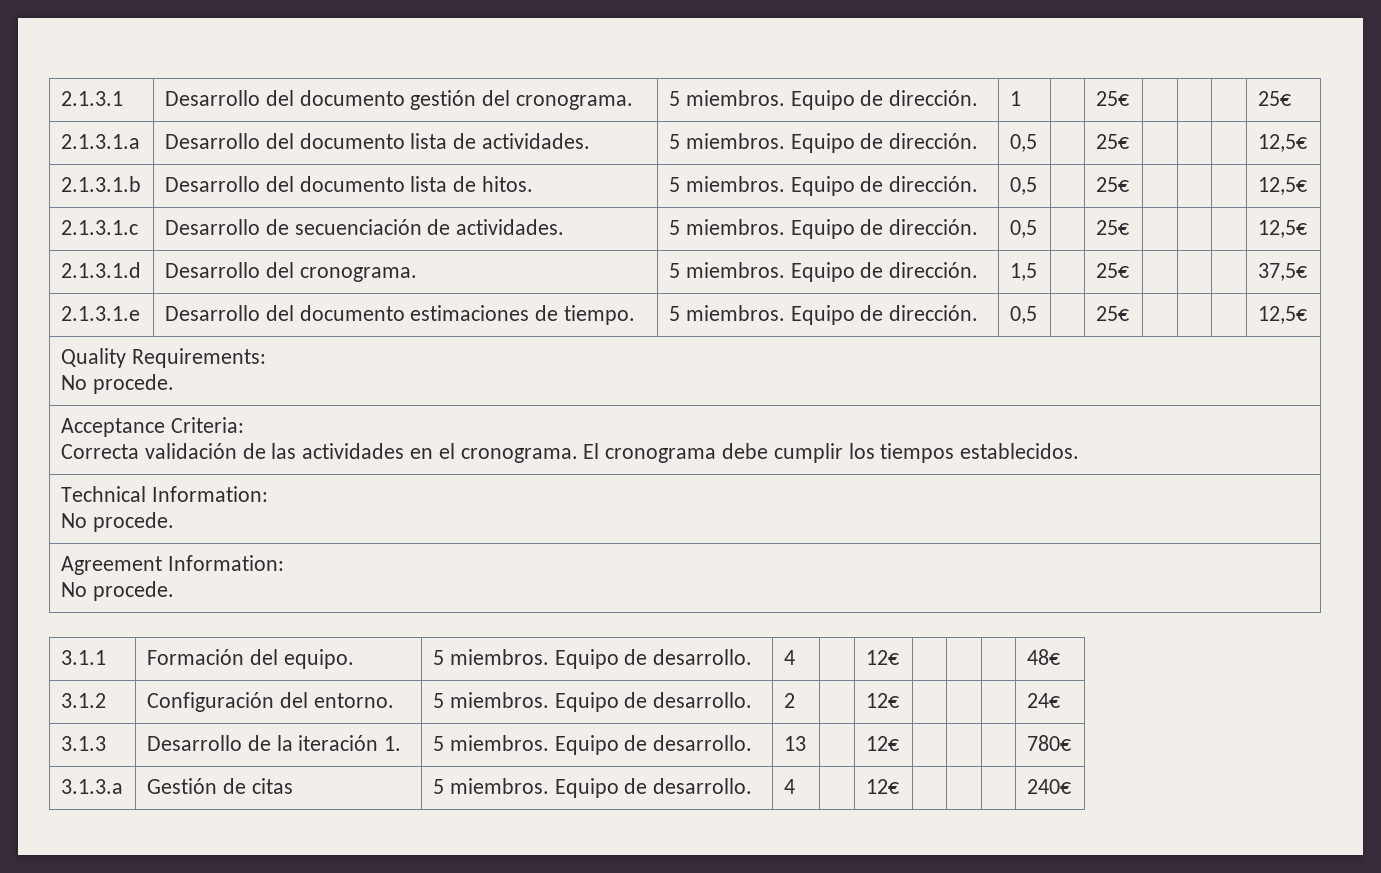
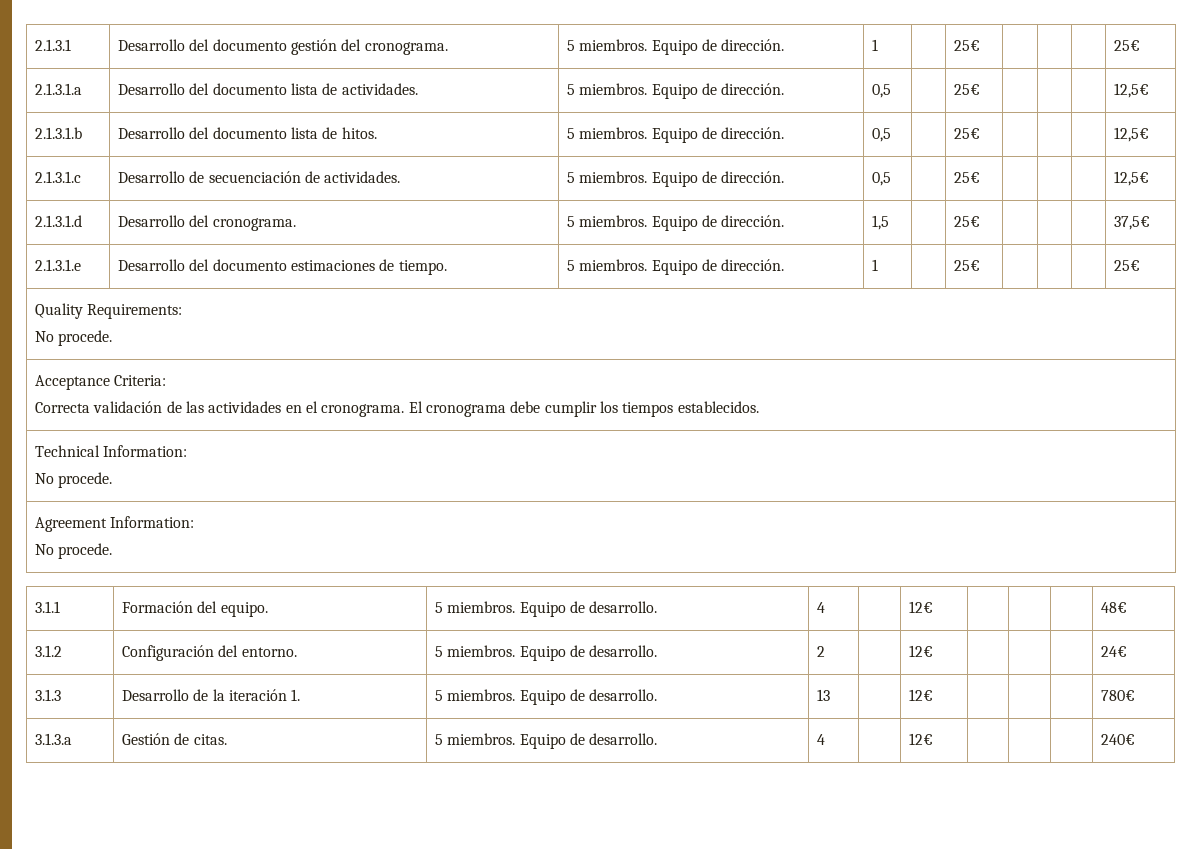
[1009,306,1037,324] [1095,306,1129,321] [1257,306,1307,324] 0,5 | | 25€ | | | | 12,5€ -> [872,259,879,271] [954,260,981,271] [1114,260,1141,271] 1 | | 25€ | | | | 25€
[251,778,293,794] citas -> [193,734,227,745] citas.

